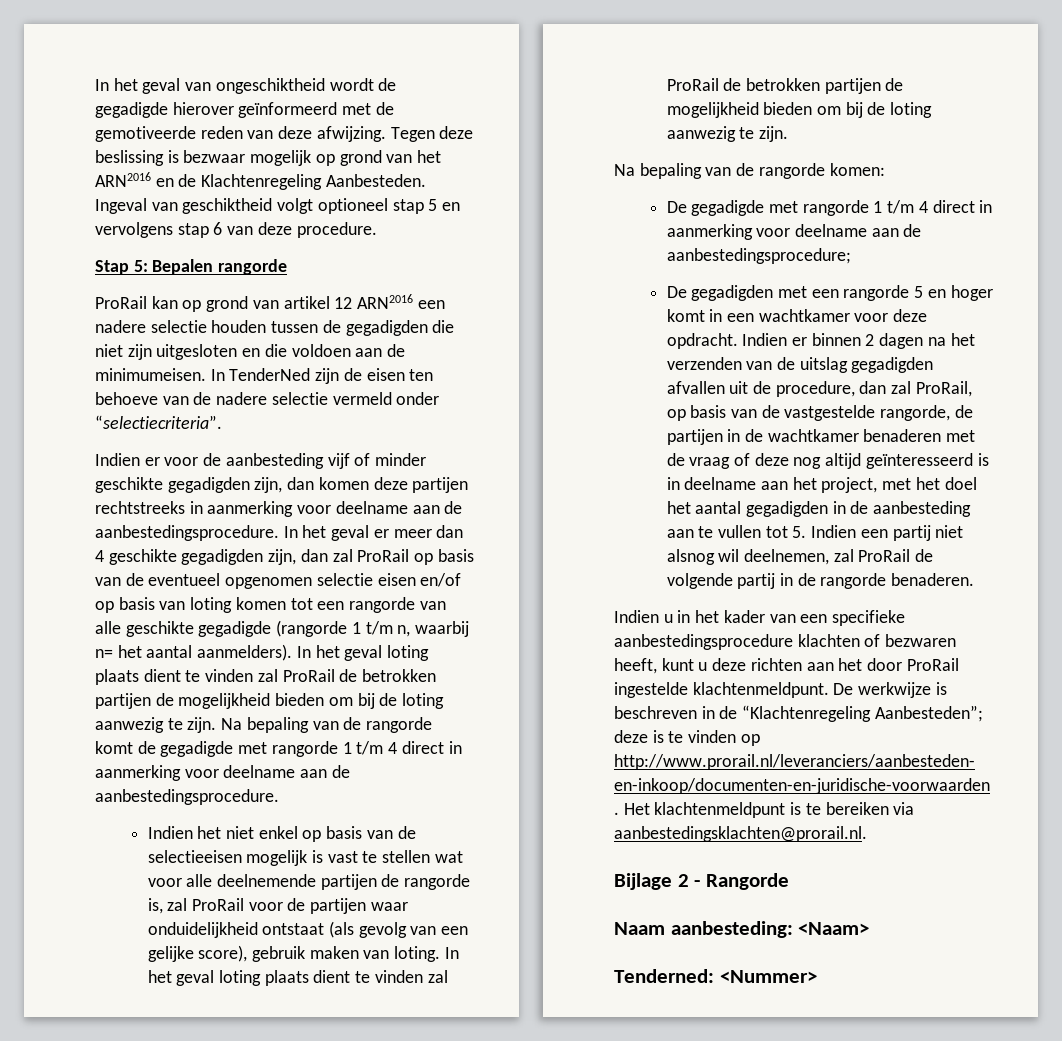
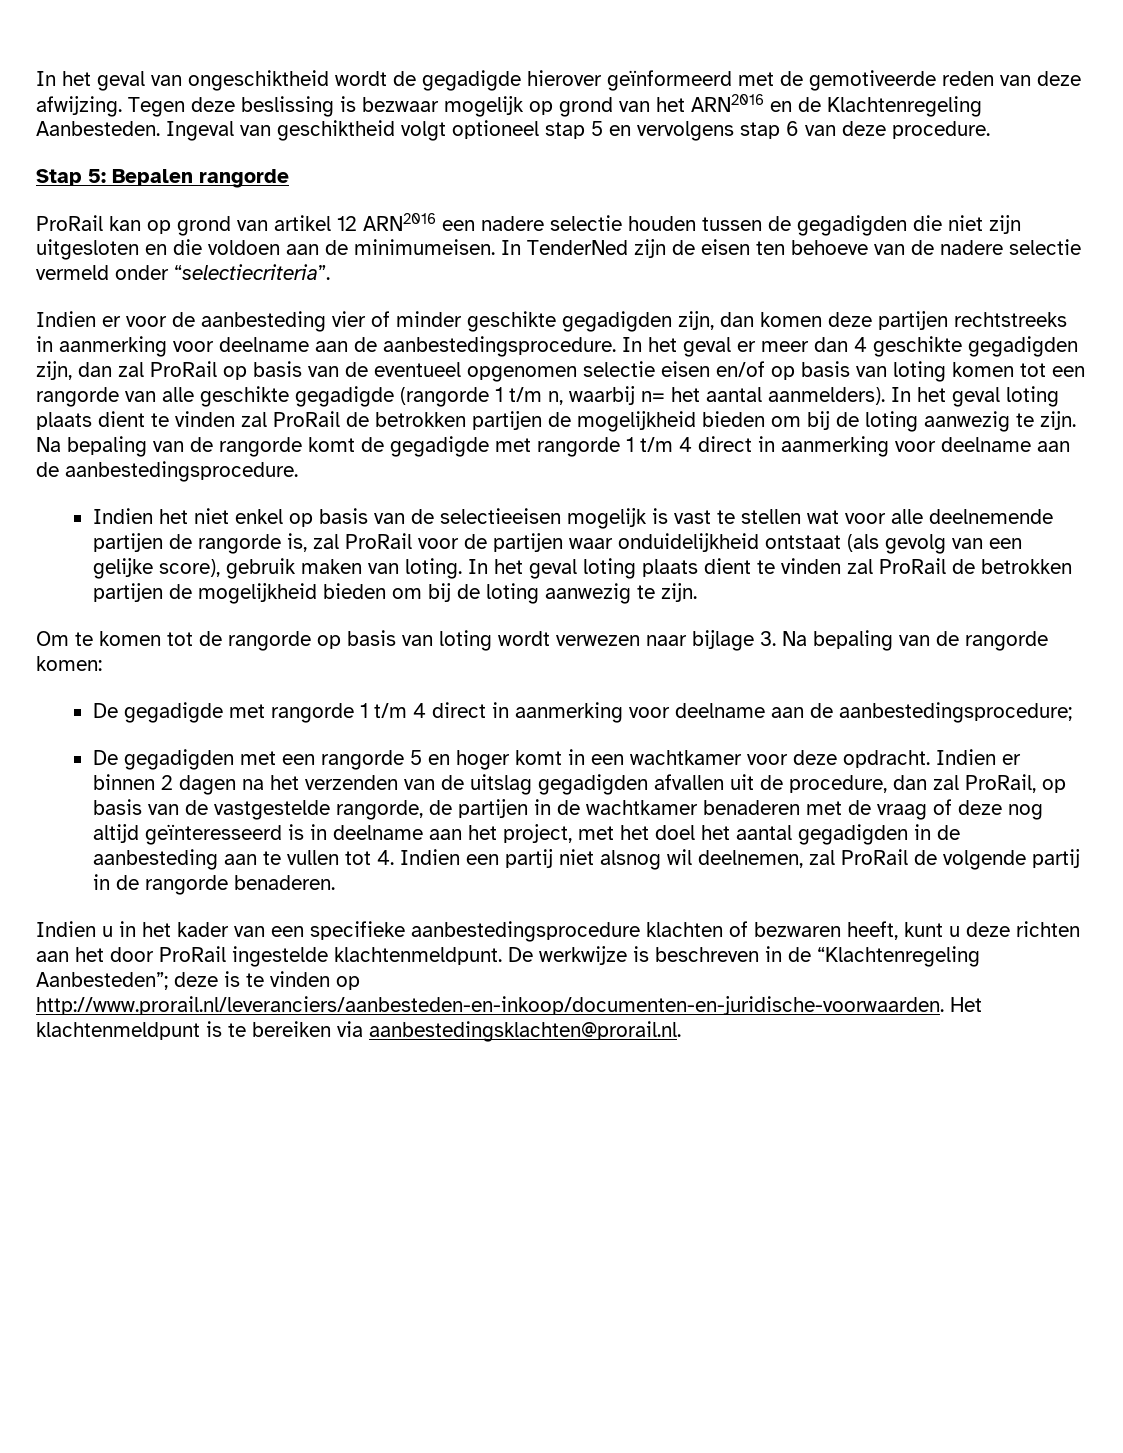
[327,453,350,469] vijf -> [332,311,366,327] vier
(788, 134) none -> [36,630,776,651] Om te komen tot de rangorde op basis van loting wordt verwezen naar bijlage 3.
[792,526,807,538] 5. -> [376,850,394,865] 4.
[614,873,789,890] [614,921,870,938] [614,969,817,983] // Bijlage 2 - Rangorde // Naam aanbesteding: <Naam> // Tenderned: <Nummer> -> (681, 1031) none

